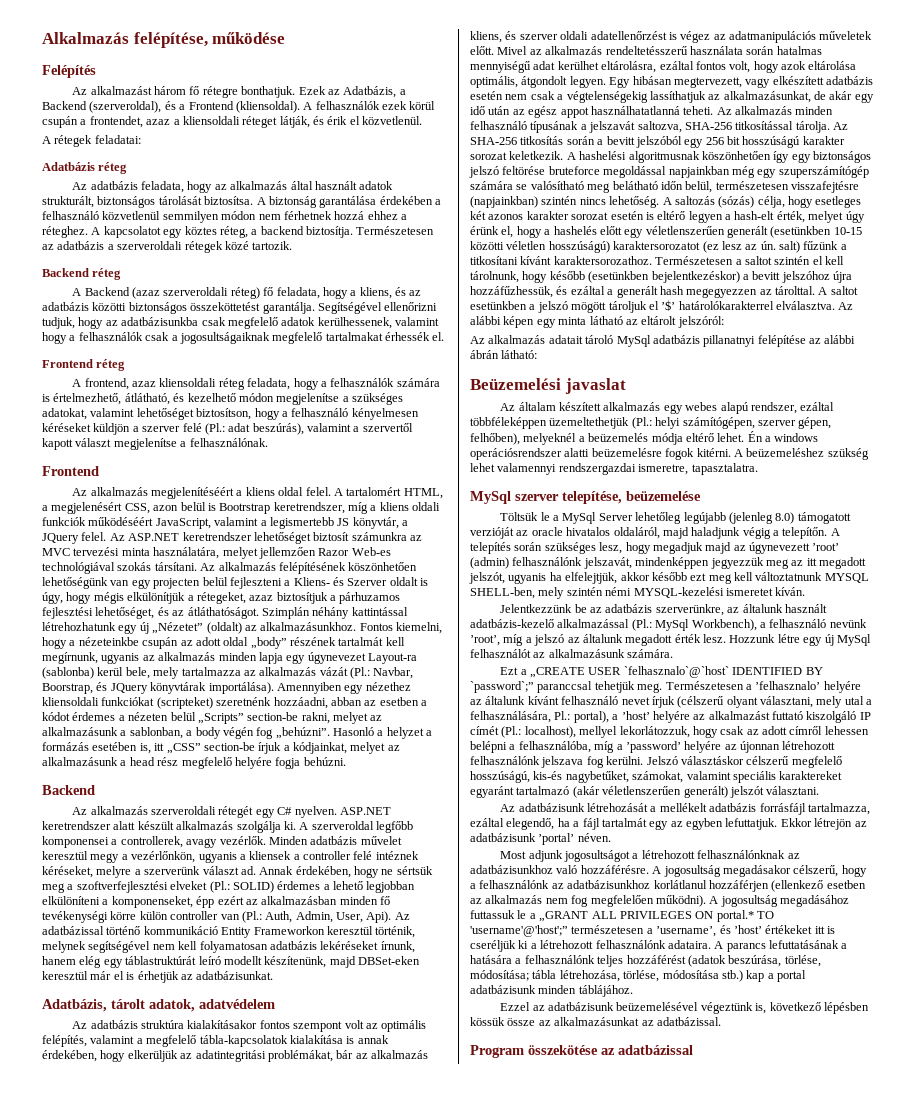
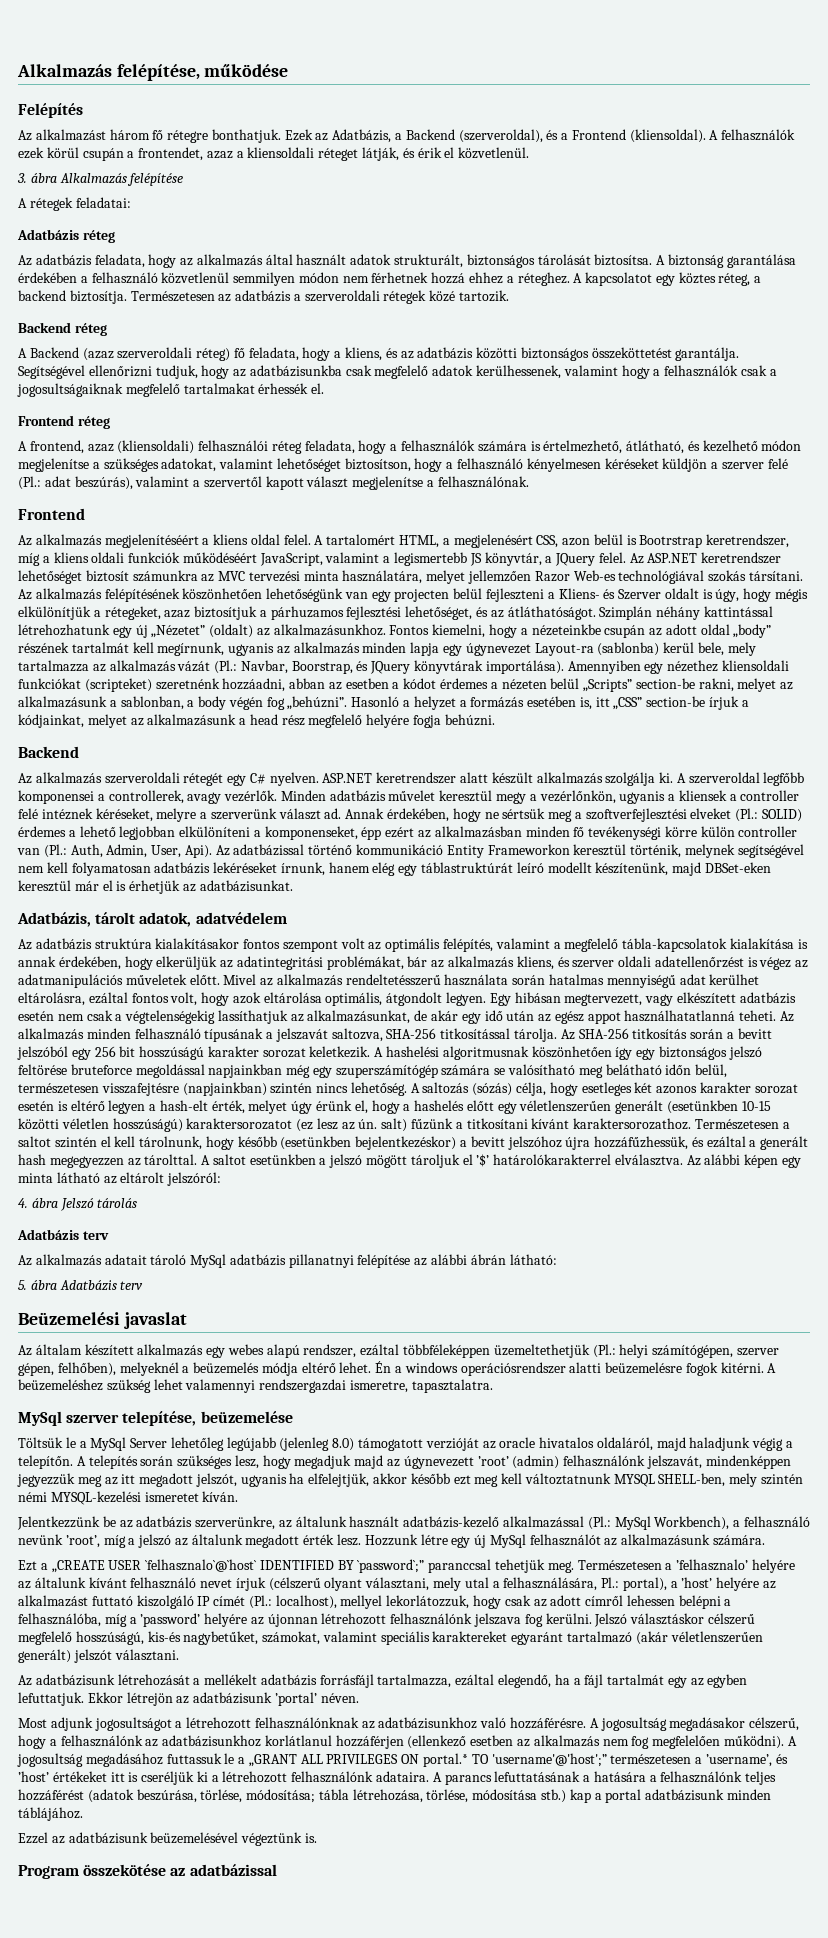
(423, 120) none -> [17,173,184,186] // 3. ábra Alkalmazás felépítése
[159,378,217,387] kliensoldali -> [117,440,269,454] (kliensoldali) felhasználói
(724, 322) none -> [18,1198,138,1211] [17,1229,109,1240] // 4. ábra Jelszó tárolás // Adatbázis terv
(538, 354) none -> [18,1280,144,1291] // 5. ábra Adatbázis terv
[755,1002,869,1014] [470,1017,721,1026] is, következő lépésben kössük össze az alkalmazásunkat az adatbázissal. -> [304,1833,317,1843] is.

